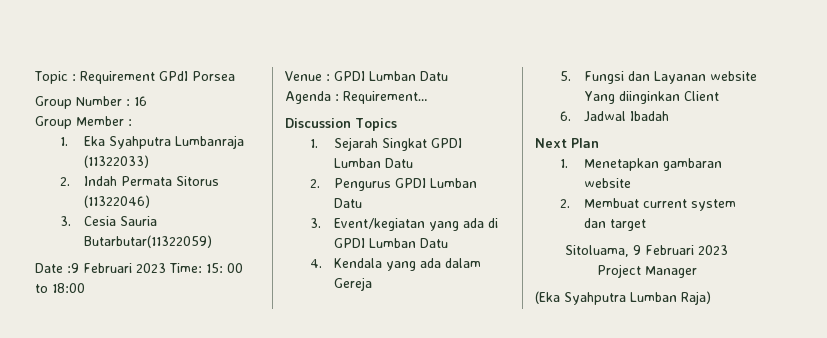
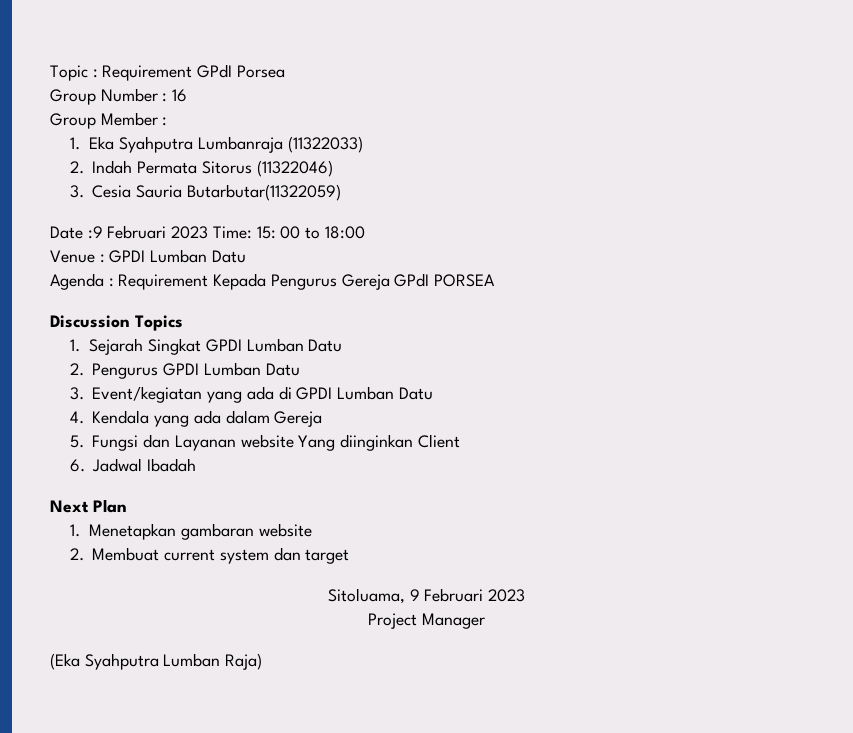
[343,91,428,104] Requirement… -> [118,273,496,290] Requirement Kepada Pengurus Gereja GPdI PORSEA

